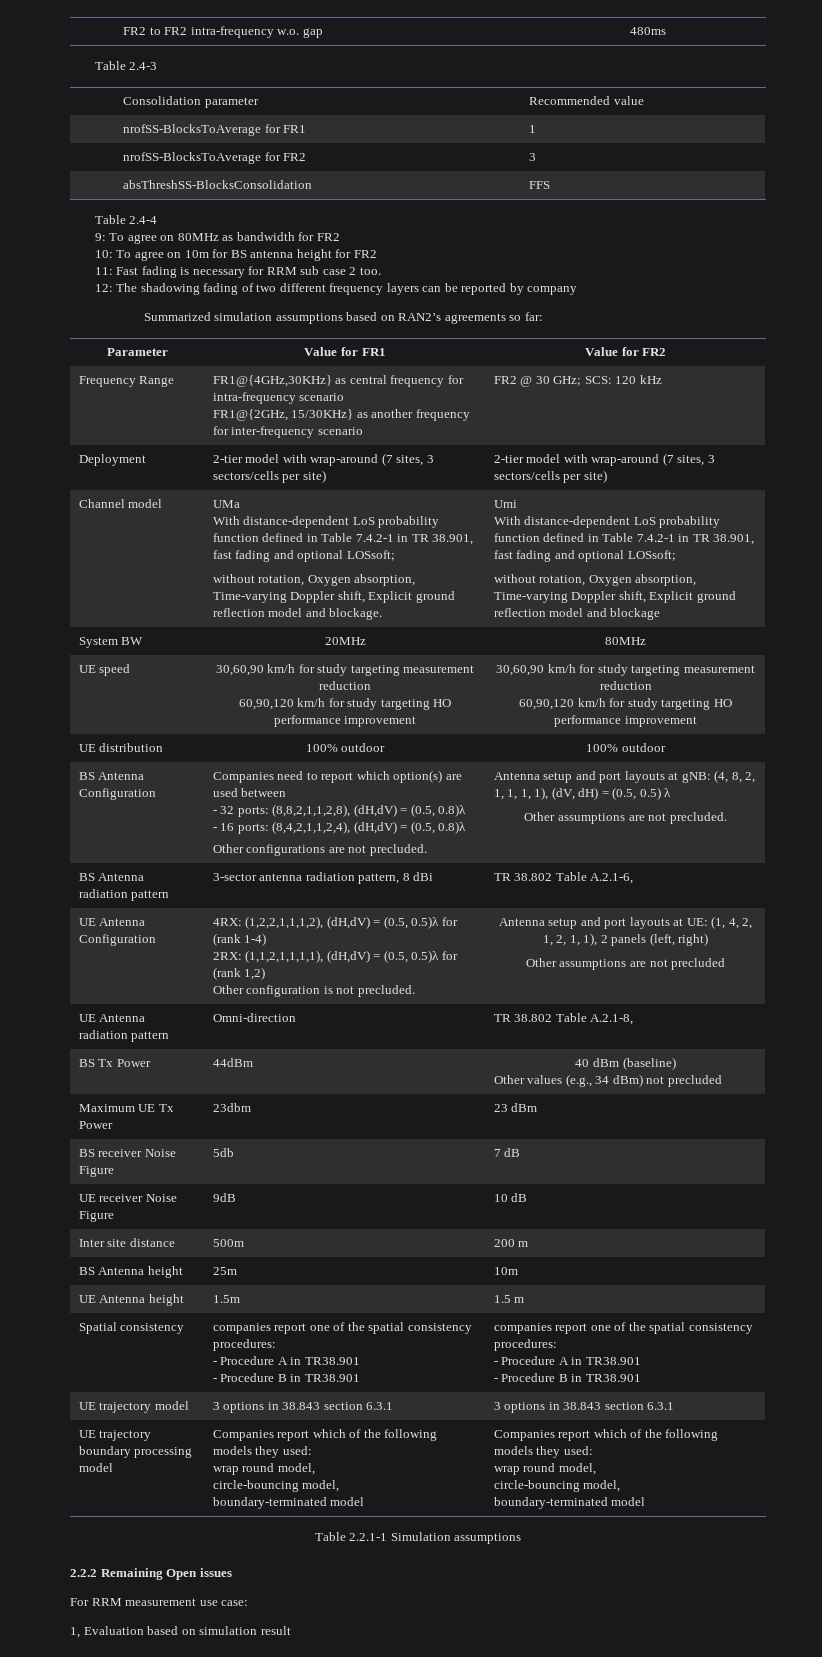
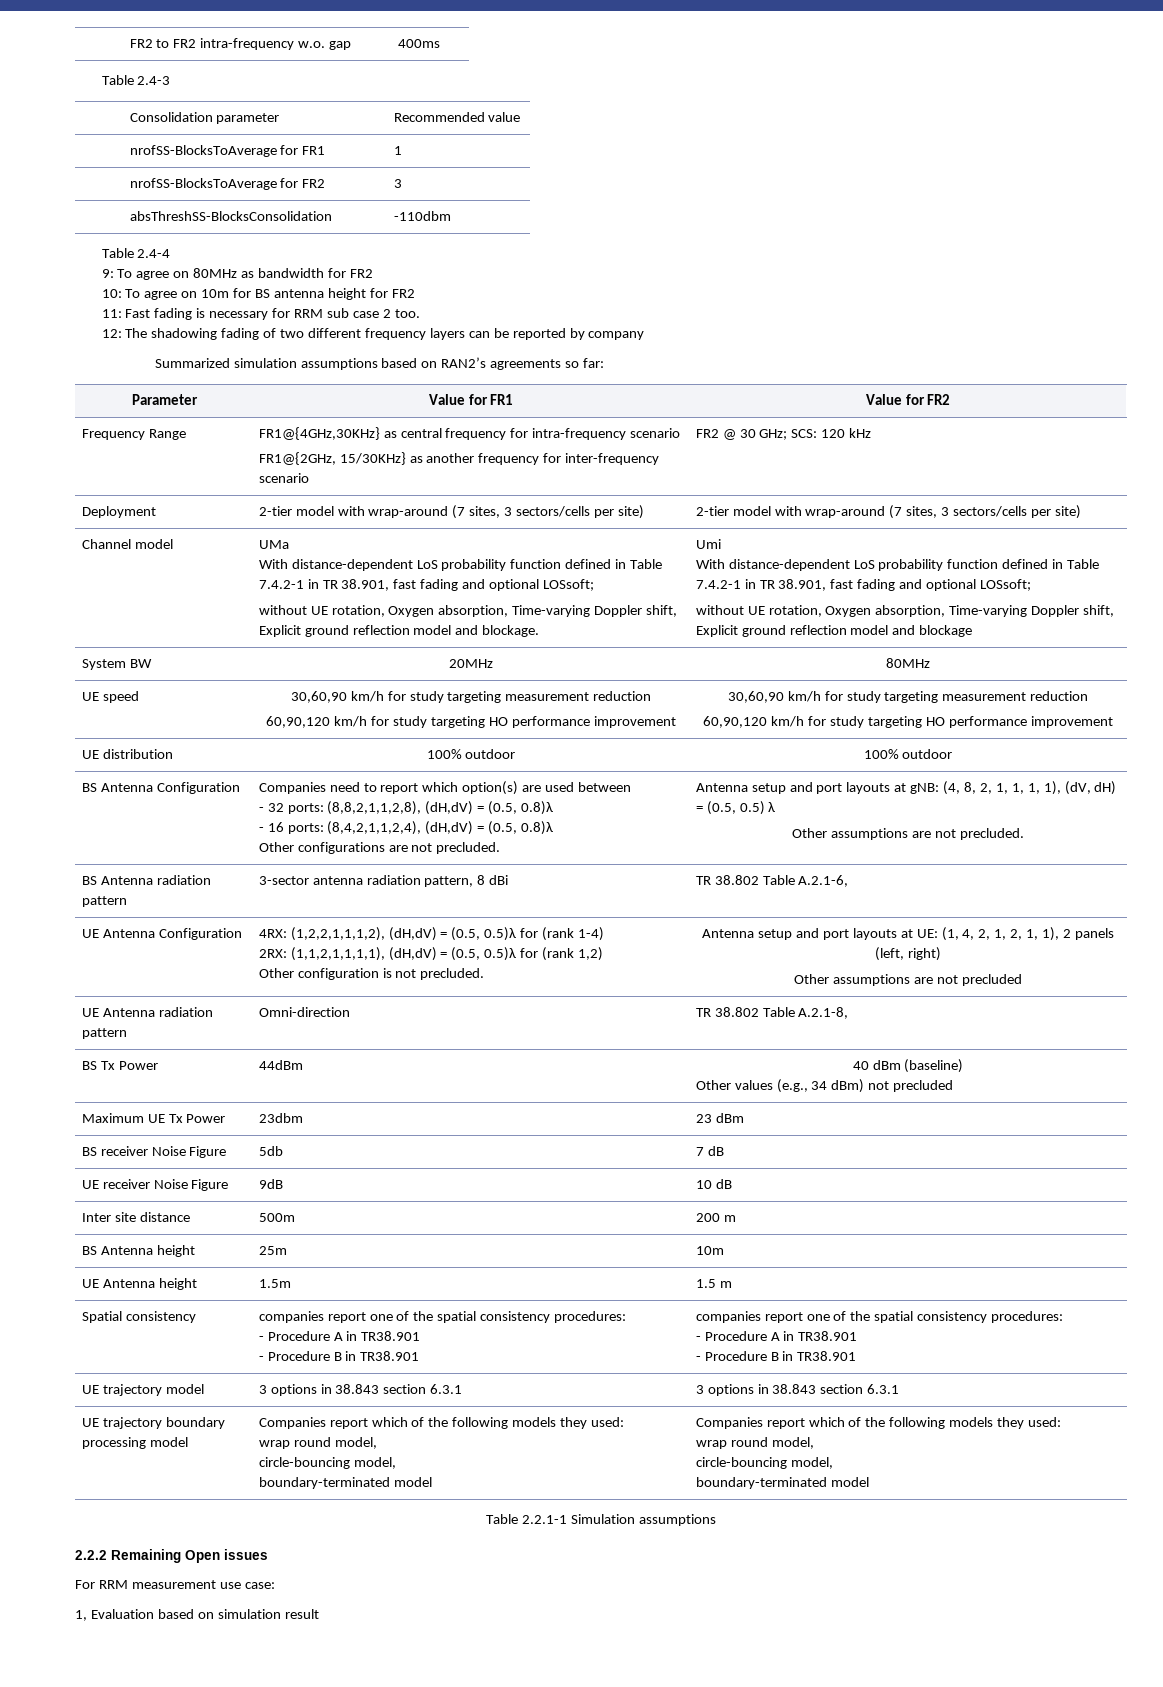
[630,27,667,35] 480ms -> [398,39,441,48] 400ms
[529,181,551,189] FFS -> [393,211,451,221] -110dbm
(255, 578) none -> [310,606,328,615] UE
(536, 578) none -> [747,606,765,615] UE

